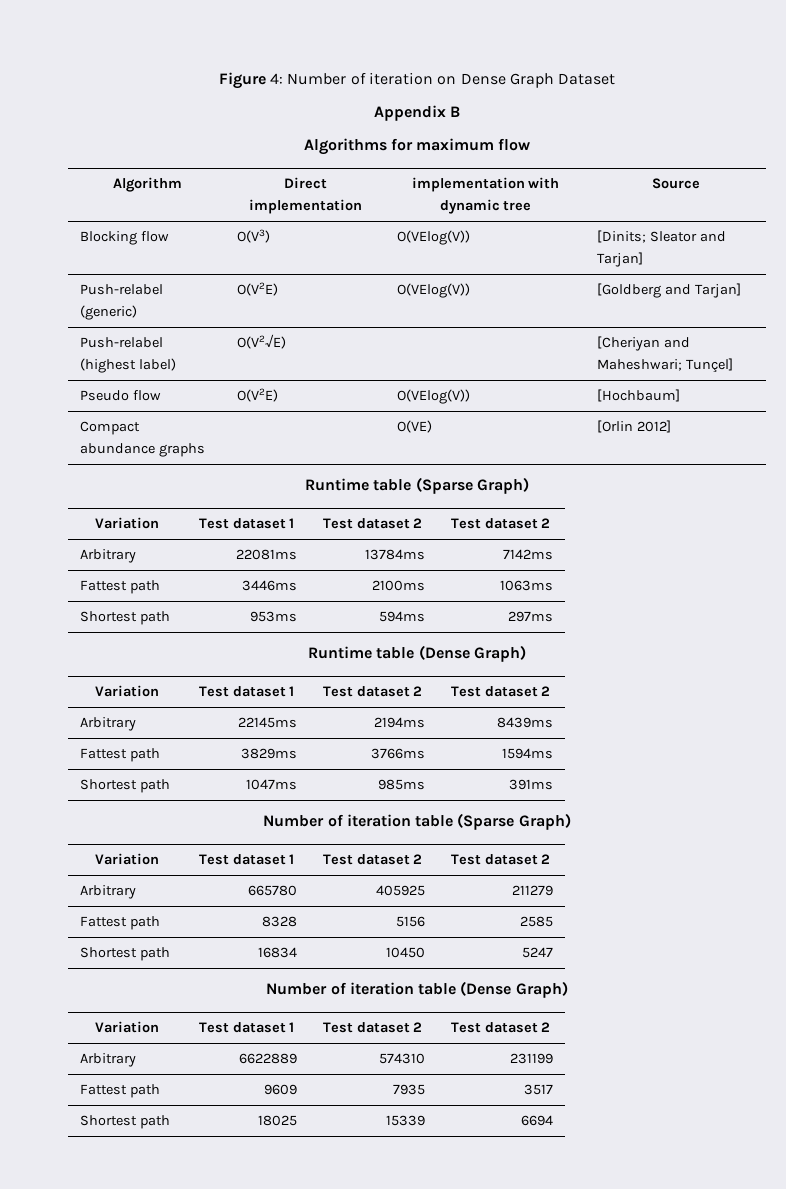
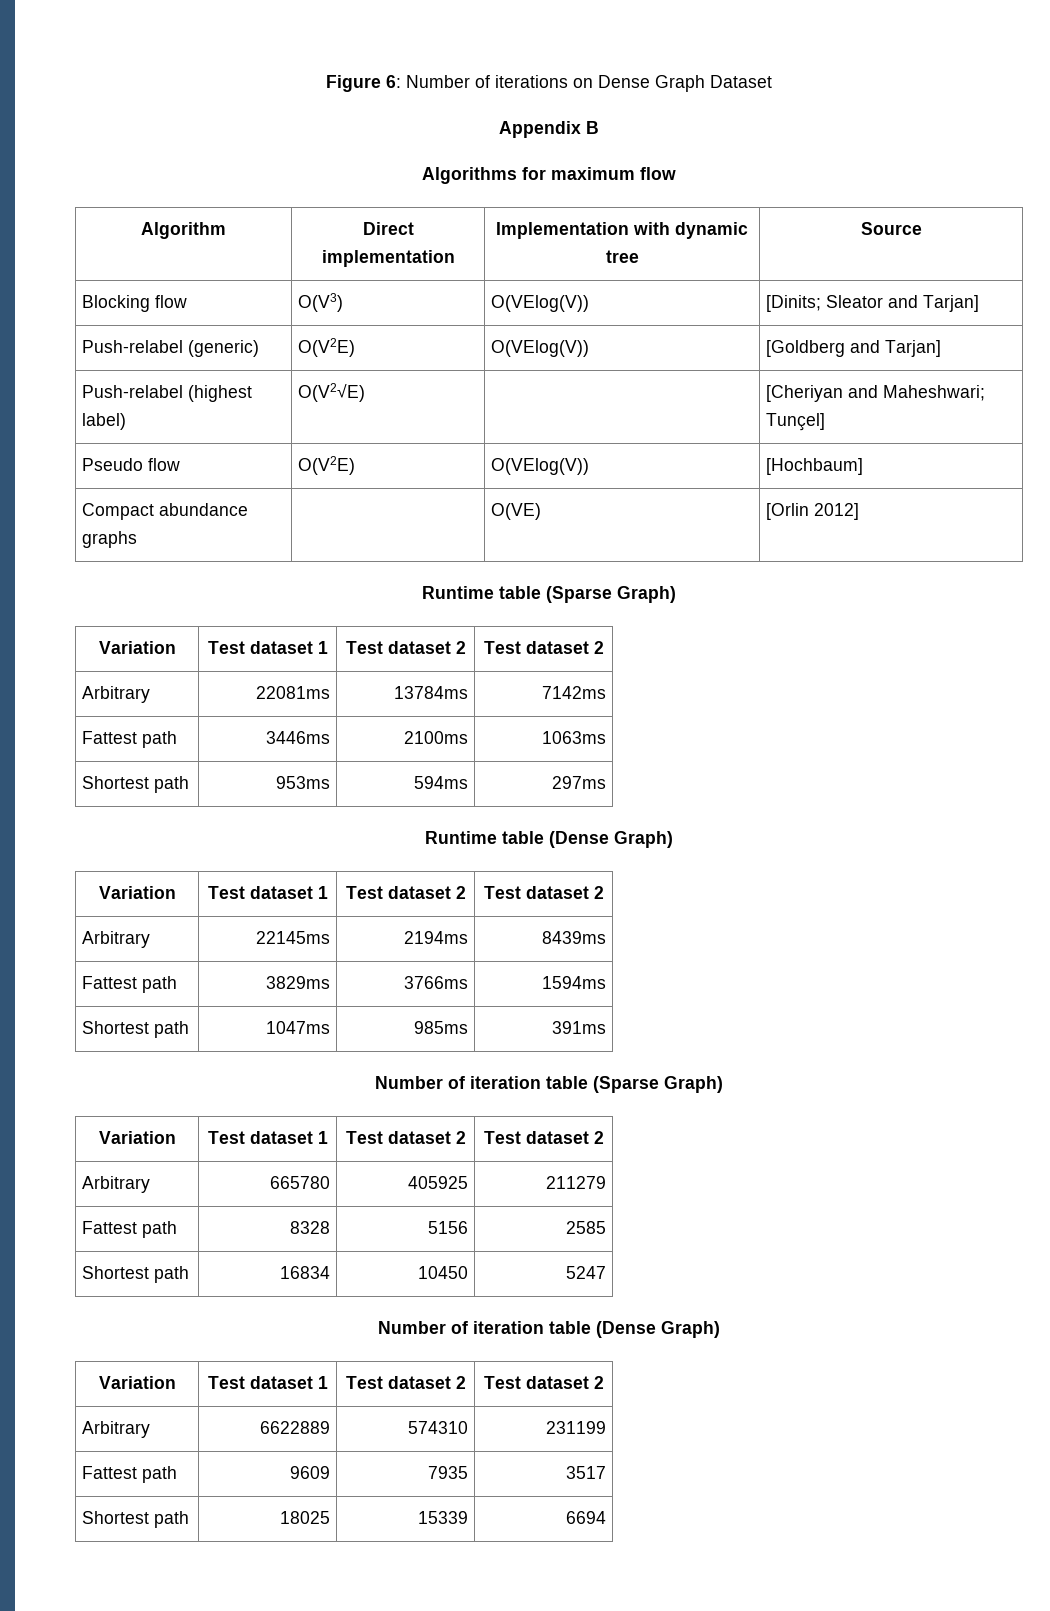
[270,72,433,85] 4: Number of iteration -> [386,75,568,88] 6: Number of iterations
[411,177,525,192] implementation -> [496,222,629,239] Implementation

